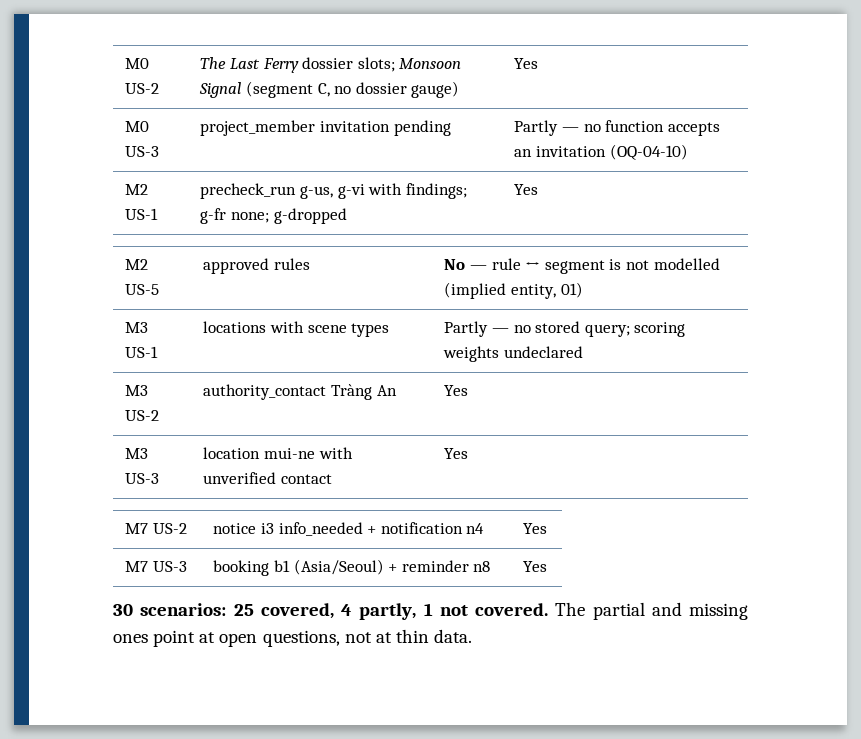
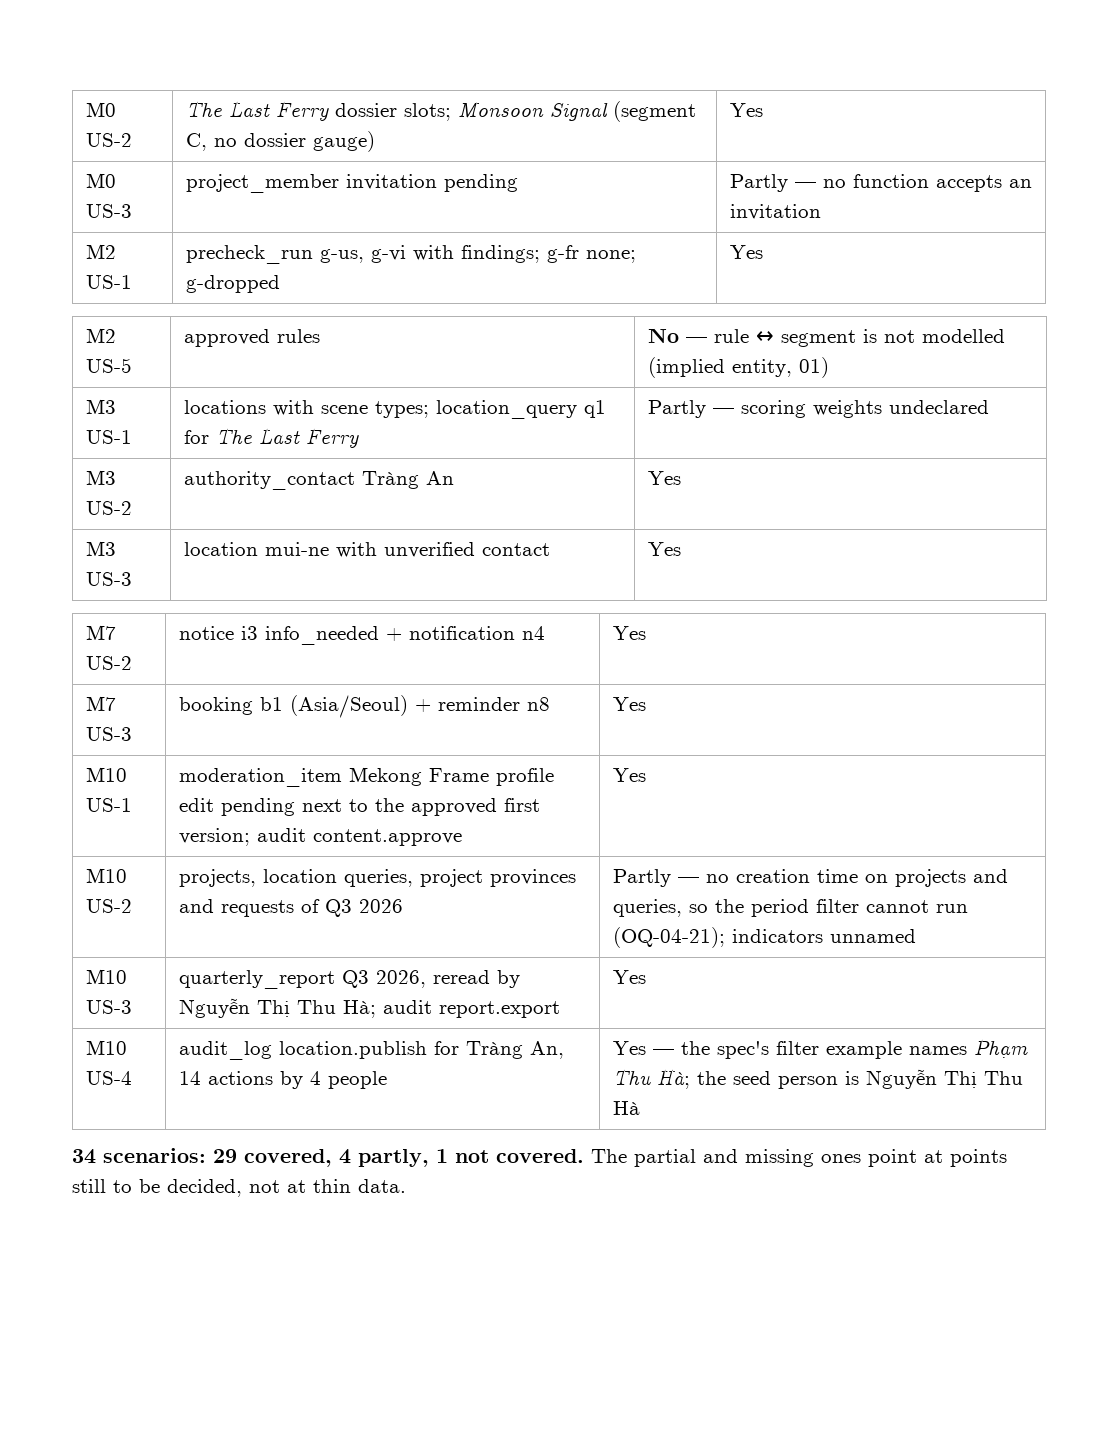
[609,144,688,160] (OQ-04-10) -> (821, 212) none
[351,323,390,337] [444,321,630,337] types | Partly — no stored query; -> [374,400,606,419] [183,428,359,448] [647,400,734,418] types; location_query q1 for The Last Ferry | Partly —
[113,603,254,616] // 30 scenarios: 25 -> [85,767,127,782] [85,798,132,812] [178,767,554,787] [178,798,540,816] [178,828,462,846] [612,768,646,782] [85,868,127,883] [85,899,132,913] [178,869,576,887] [178,899,403,917] [612,869,1008,887] [612,899,968,917] [612,927,916,948] [85,969,127,984] [85,1000,132,1014] [178,970,520,989] [178,998,560,1018] [612,970,646,984] [85,1040,127,1055] [85,1071,132,1085] [178,1041,564,1060] [178,1071,387,1089] [612,1039,1028,1059] [612,1069,1023,1089] [612,1101,640,1115] [72,1148,237,1164] // M10 US-1 | moderation_item Mekong Frame profile edit pending next to the approved first version; audit content.approve | Yes // M10 US-2 | projects, location queries, project provinces and requests of Q3 2026 | Partly — no creation time on projects and queries, so the period filter cannot run (OQ-04-21); indicators unnamed // M10 US-3 | quarterly_report Q3 2026, reread by Nguyễn Thị Thu Hà; audit report.export | Yes // M10 US-4 | audit_log location.publish for Tràng An, 14 actions by 4 people | Yes — the spec's filter example names Phạm Thu Hà; the seed person is Nguyễn Thị Thu Hà // 34 scenarios: 29
[219,630,340,647] open questions, -> [950,1149,1007,1167] [72,1179,242,1197] points still to be decided,

